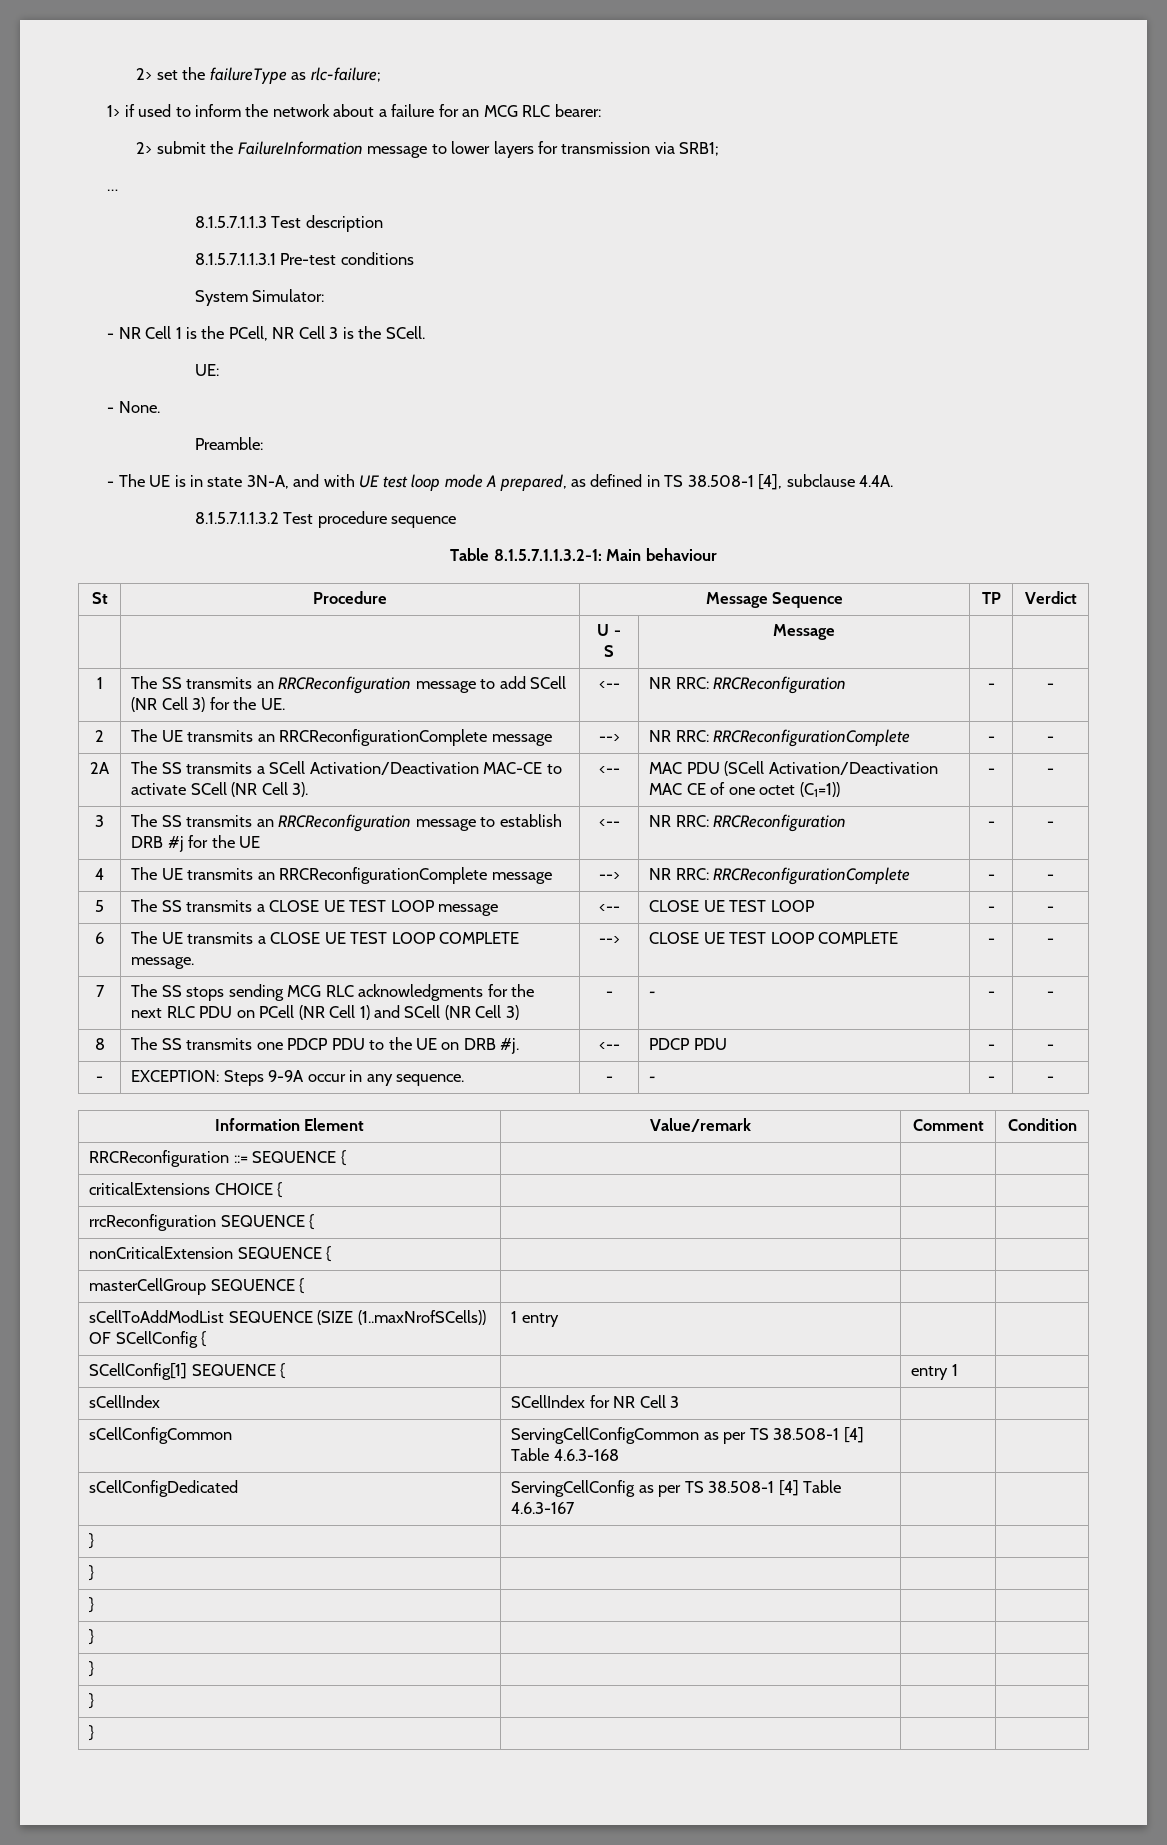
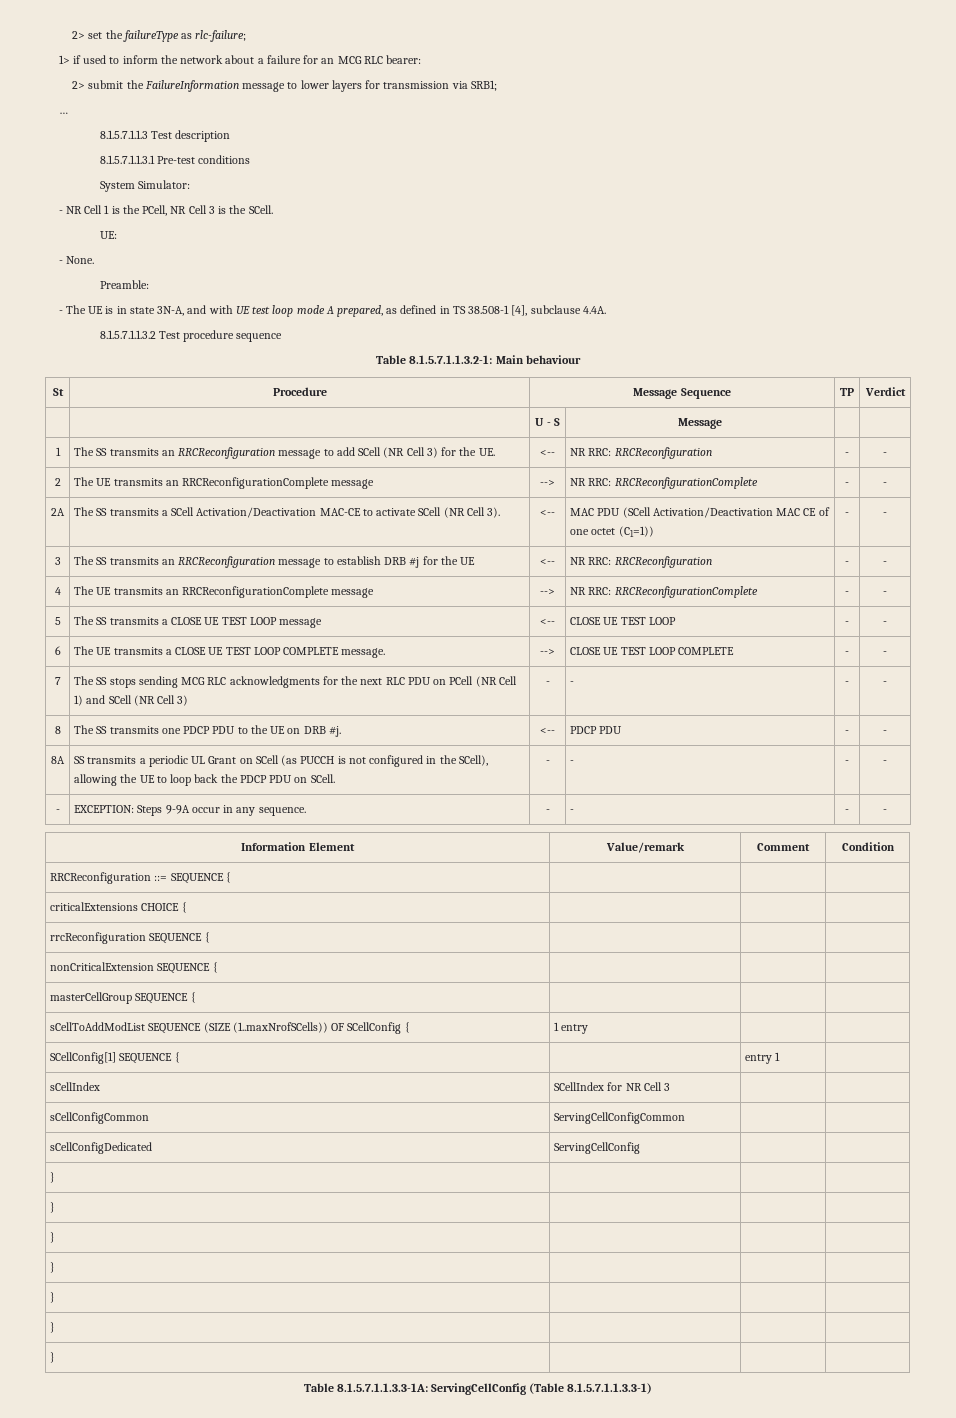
(1054, 1047) none -> [51,756,65,764] [74,755,488,767] [74,774,335,786] [545,760,550,764] [570,760,575,764] [845,760,849,764] [883,760,887,764] // 8A | SS transmits a periodic UL Grant on SCell (as PUCCH is not configured in the SCell), allowing the UE to loop back the PDCP PDU on SCell. | - | - | - | -
[703,1427,864,1444] [511,1448,619,1461] [89,1480,239,1497] [511,1480,842,1497] [511,1502,576,1514] as per TS 38.508-1 [4] Table 4.6.3-168 | | // sCellConfigDedicated | ServingCellConfig as per TS 38.508-1 [4] Table 4.6.3-167 -> [50,1142,153,1154] [554,1142,641,1154] | | // sCellConfigDedicated | ServingCellConfig
(95, 1733) none -> [303,1383,653,1395] // Table 8.1.5.7.1.1.3.3-1A: ServingCellConfig (Table 8.1.5.7.1.1.3.3-1)

